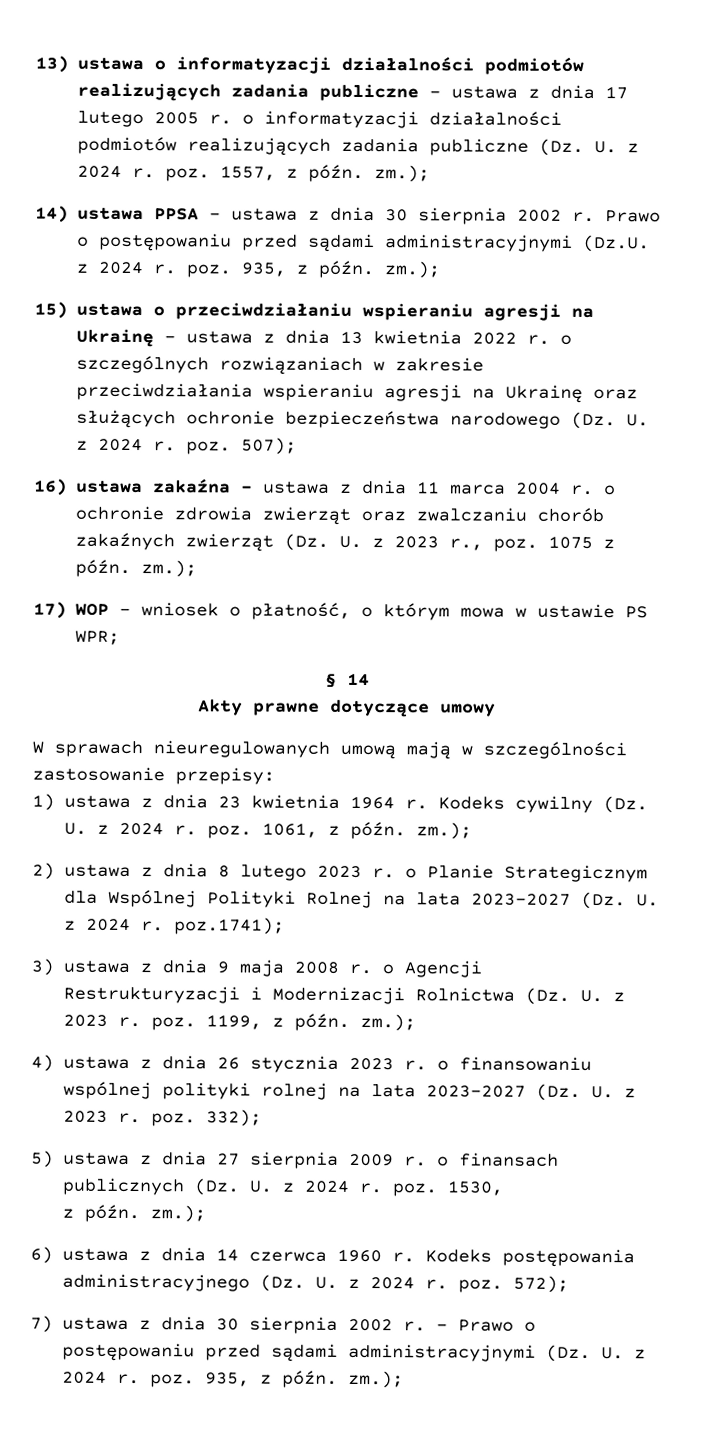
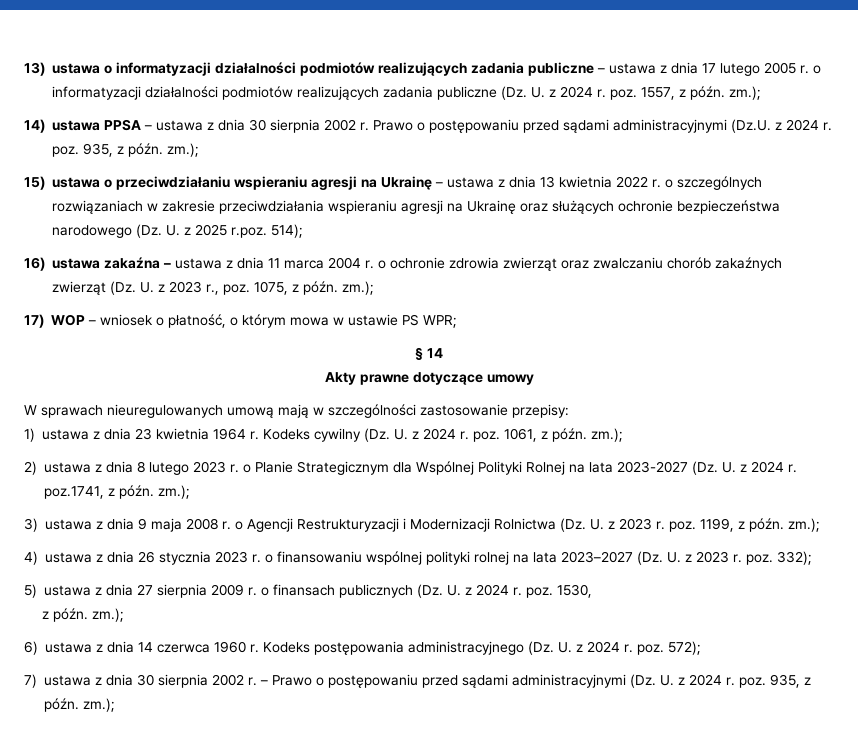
[98,437,298,455] 2024 r. poz. 507); -> [195,224,303,238] 2025 r.poz. 514);
[548,535,594,550] 1075 -> [254,281,288,295] 1075,
[173,917,285,935] poz.1741); -> [44,485,190,499] poz.1741, z późn. zm.);

